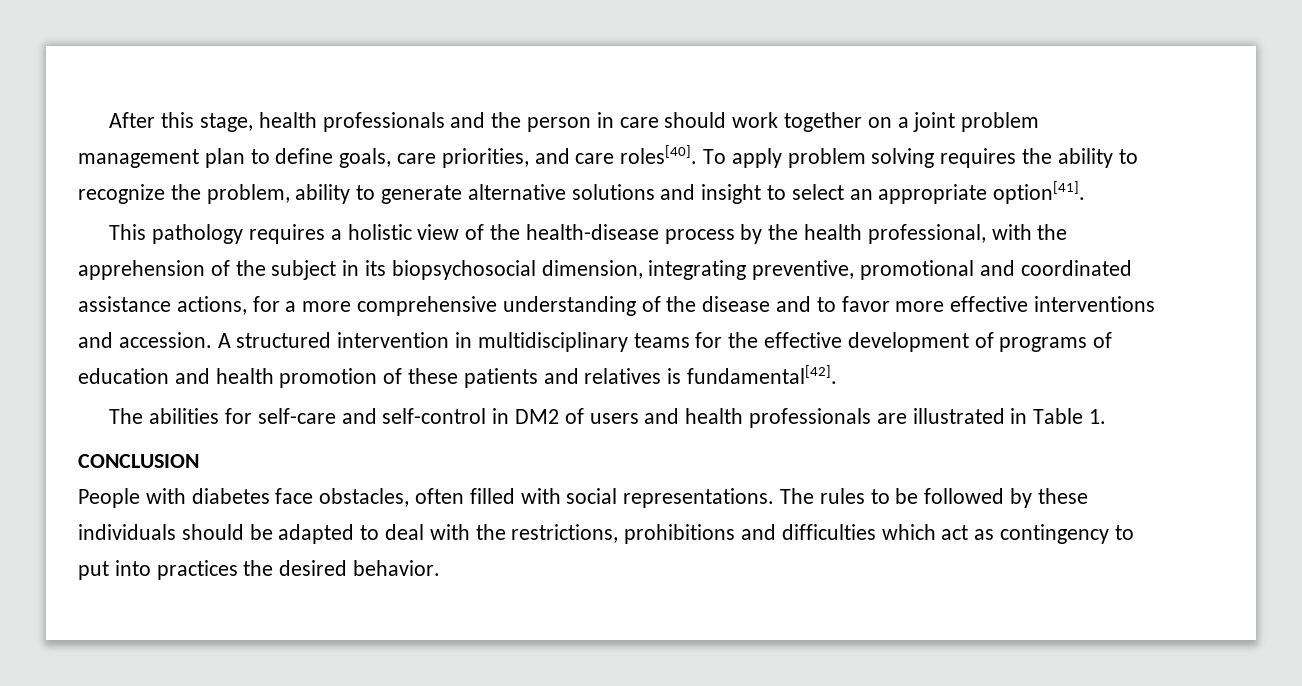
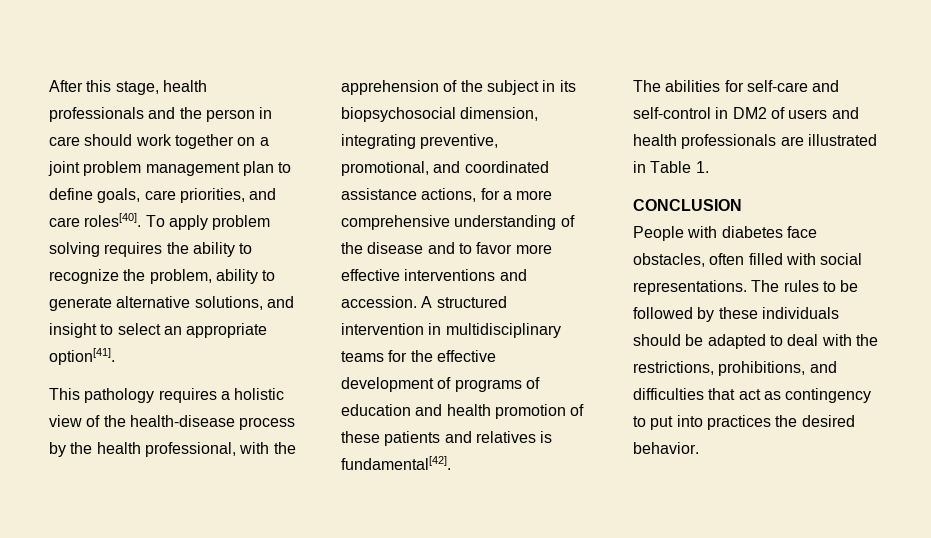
[571,184,655,200] solutions -> [194,296,263,310] solutions,
[860,260,975,280] promotional -> [341,161,429,176] promotional,
[624,524,736,544] prohibitions -> [718,361,806,376] prohibitions,
[881,524,936,540] which -> [708,388,736,400] that

